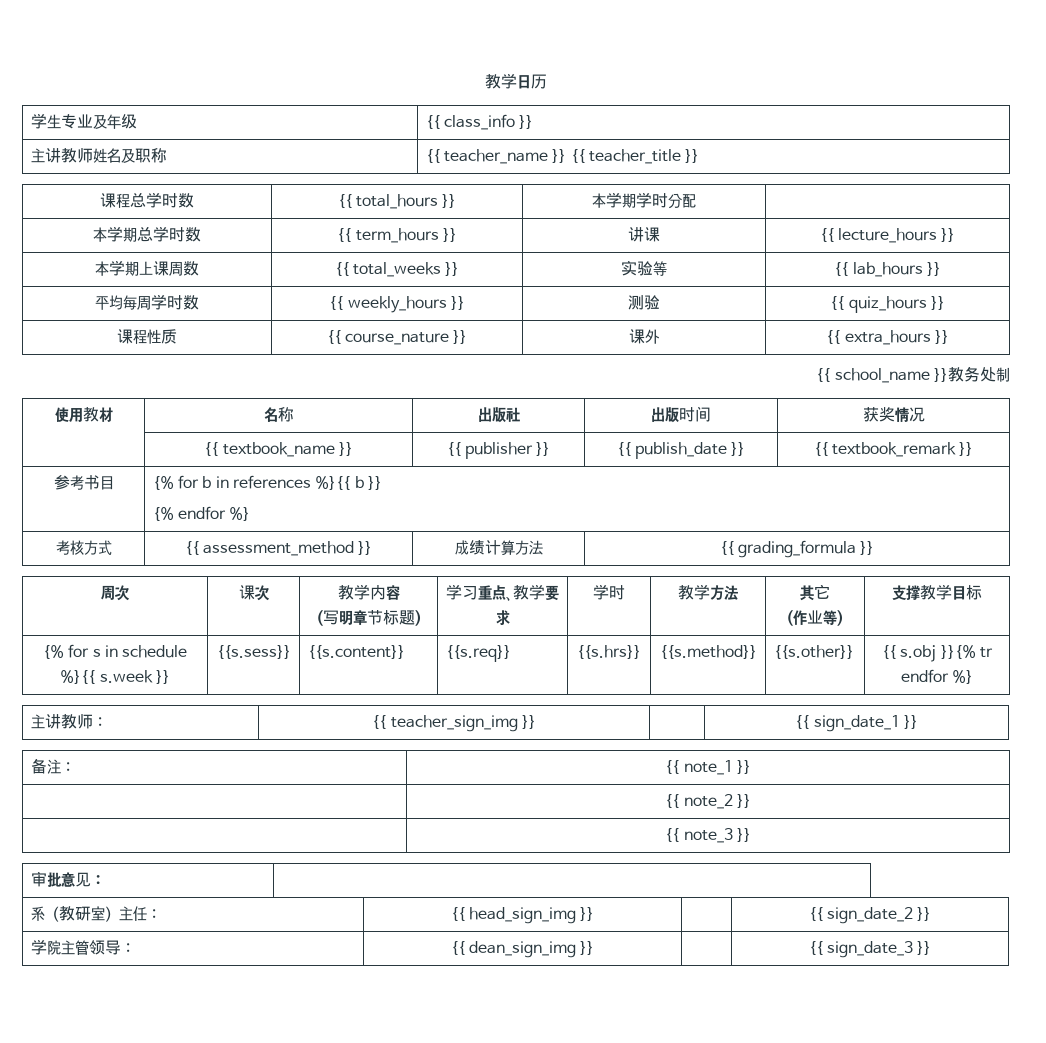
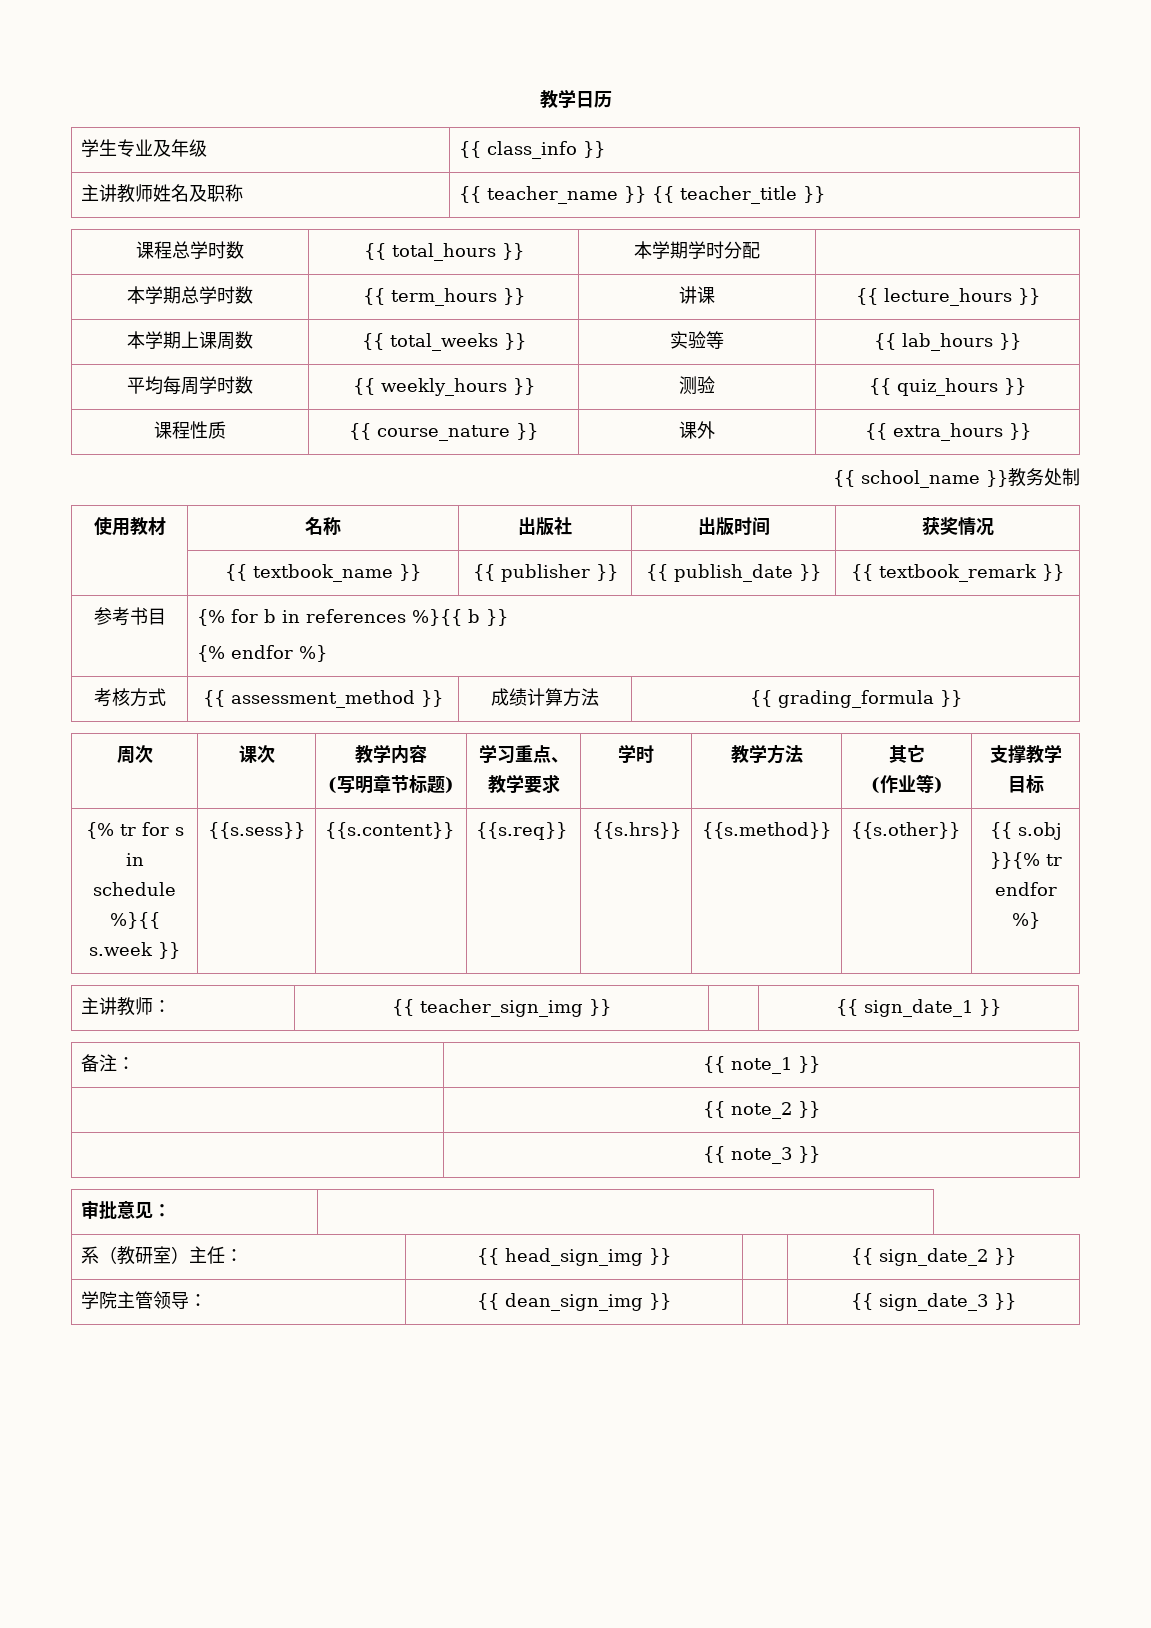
(64, 652) none -> [119,824,136,836] tr

